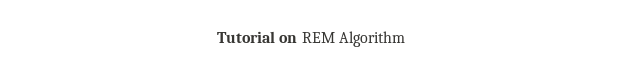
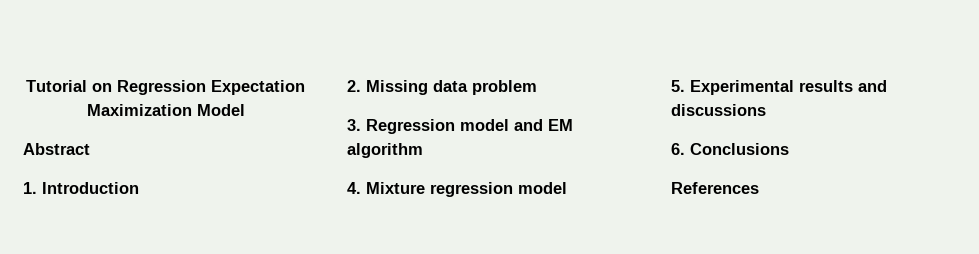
[301,31,405,47] REM Algorithm -> [117,80,305,95] [86,104,245,116] [23,143,90,155] [23,182,139,194] [347,80,537,95] [347,119,573,134] [347,143,423,158] [347,182,567,197] [671,80,887,95] [671,104,766,116] [671,143,789,155] [671,182,759,194] Regression Expectation Maximization Model // Abstract // 1. Introduction // 2. Missing data problem // 3. Regression model and EM algorithm // 4. Mixture regression model // 5. Experimental results and discussions // 6. Conclusions // References

